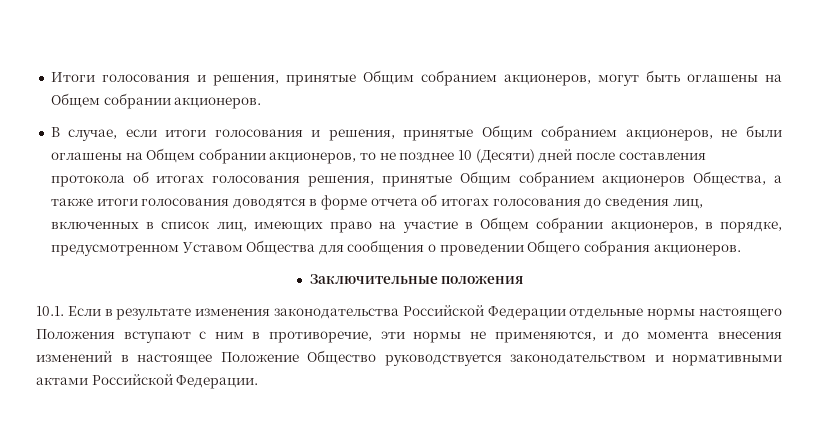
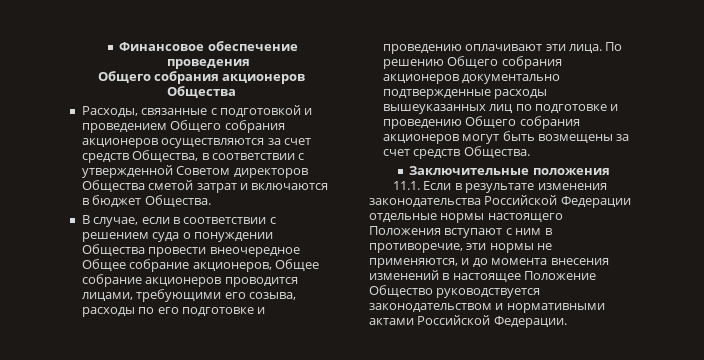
[50,70,782,86] [50,93,262,109] [50,125,782,141] [50,148,706,164] [50,171,783,187] [50,194,703,210] [50,217,782,233] [50,240,741,256] Итоги голосования и решения, принятые Общим собранием акционеров, могут быть оглашены на Общем собрании акционеров. // В случае, если итоги голосования и решения, принятые Общим собранием акционеров, не были оглашены на Общем собрании акционеров, то не позднее 10 (Десяти) дней после составления протокола об итогах голосования решения, принятые Общим собранием акционеров Общества, а также итоги голосования доводятся в форме отчета об итогах голосования до сведения лиц, включенных в список лиц, имеющих право на участие в Общем собрании акционеров, в порядке, предусмотренном Уставом Общества для сообщения о проведении Общего собрания акционеров. -> [119,41,298,51] [166,59,250,69] [97,71,306,84] [167,86,236,98] [81,105,313,117] [81,120,285,133] [81,138,311,148] [81,150,305,163] [81,165,308,178] [81,180,329,193] [81,195,211,207] [81,215,276,227] [81,232,273,242] [81,244,300,257] [81,259,319,272] [81,274,298,287] [81,289,296,302] [81,307,266,317] [382,42,623,54] [382,56,562,69] [382,74,561,84] [382,89,548,99] [382,104,619,114] [382,116,580,129] [382,131,630,144] [382,146,530,159] Финансовое обеспечение проведения // Общего собрания акционеров Общества // Расходы, связанные с подготовкой и проведением Общего собрания акционеров осуществляются за счет средств Общества, в соответствии с утвержденной Советом директоров Общества сметой затрат и включаются в бюджет Общества. // В случае, если в соответствии с решением суда о понуждении Общества провести внеочередное Общее собрание акционеров, Общее собрание акционеров проводится лицами, требующими его созыва, расходы по его подготовке и проведению оплачивают эти лица. По решению Общего собрания акционеров документально подтвержденные расходы вышеуказанных лиц по подготовке и проведению Общего собрания акционеров могут быть возмещены за счет средств Общества.
[36,306,64,316] 10.1. -> [393,181,421,190] 11.1.

